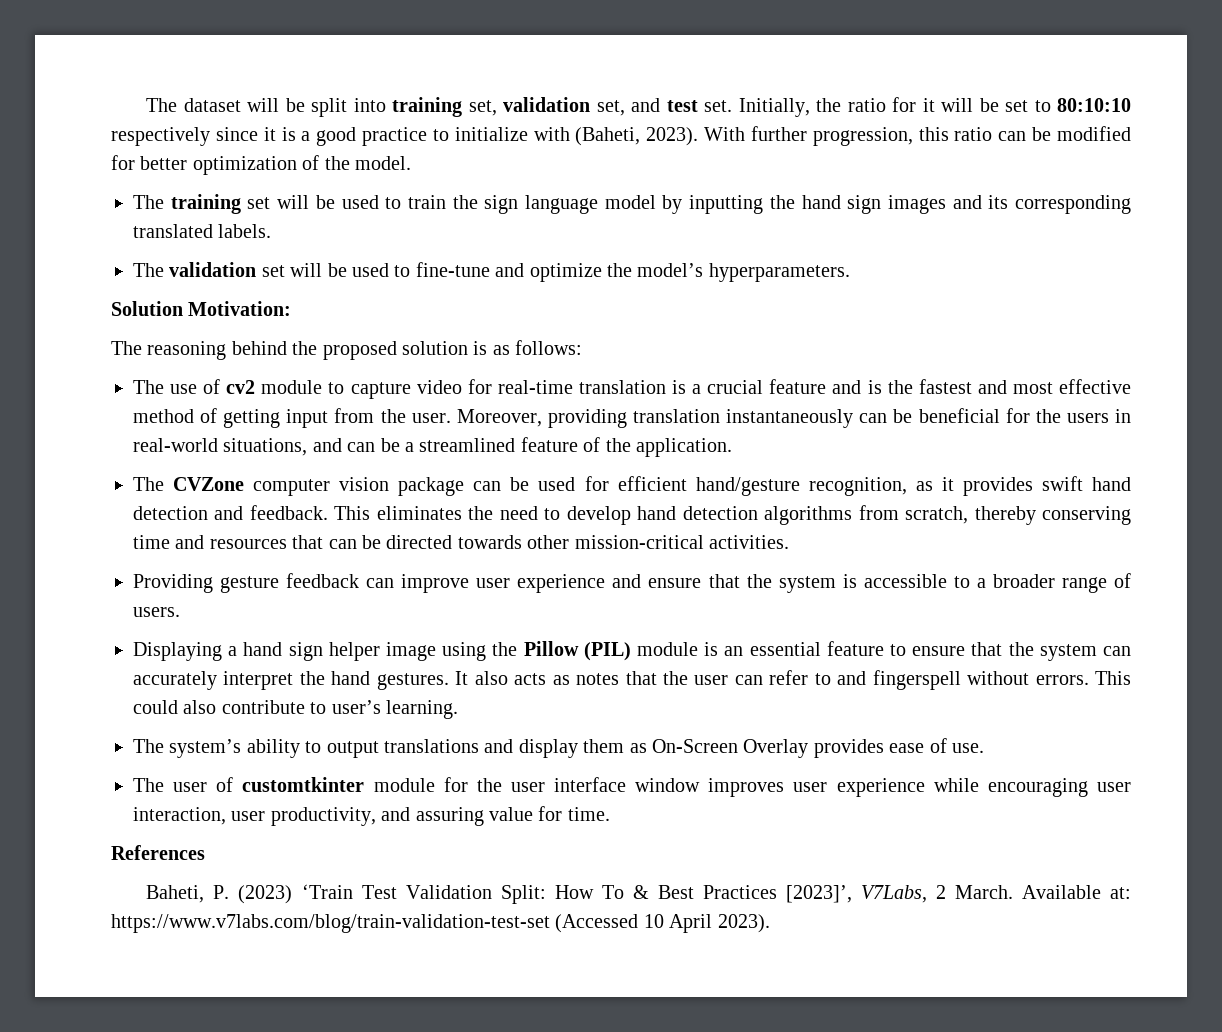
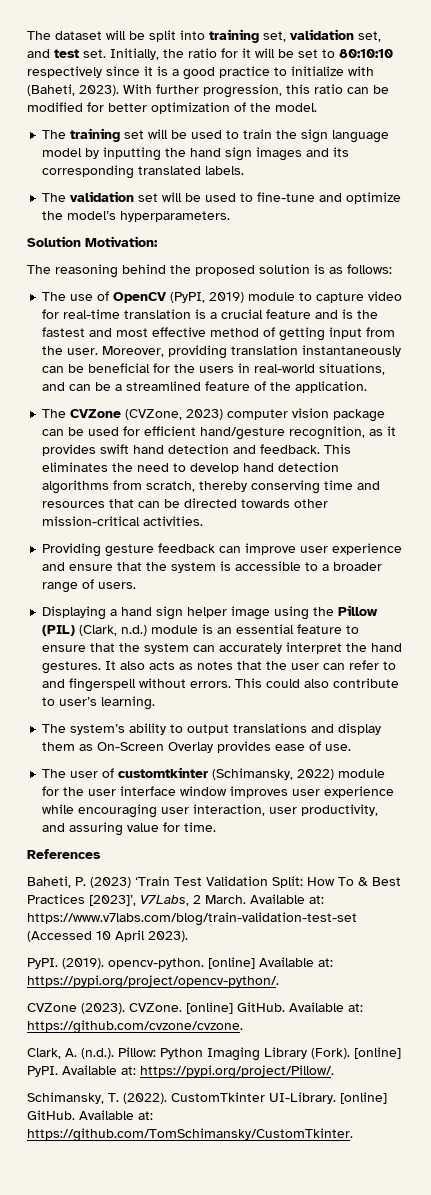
[226,380,256,394] cv2 -> [113,292,245,303] OpenCV (PyPI, 2019)
(245, 484) none -> [125,409,224,420] (CVZone, 2023)
(631, 651) none -> [79,625,148,636] (Clark, n.d.)
(365, 784) none -> [212,768,335,780] (Schimansky, 2022)
(770, 923) none -> [27,957,333,969] [27,975,279,989] [27,1002,363,1014] [27,1020,243,1034] [27,1047,401,1061] [27,1065,334,1079] [27,1092,387,1104] [27,1110,153,1120] [27,1128,353,1142] // PyPI. (2019). opencv-python. [online] Available at: https://pypi.org/project/opencv-python/. // CVZone (2023). CVZone. [online] GitHub. Available at: https://github.com/cvzone/cvzone. // Clark, A. (n.d.). Pillow: Python Imaging Library (Fork). [online] PyPI. Available at: https://pypi.org/project/Pillow/. // Schimansky, T. (2022). CustomTkinter UI-Library. [online] GitHub. Available at: https://github.com/TomSchimansky/CustomTkinter.

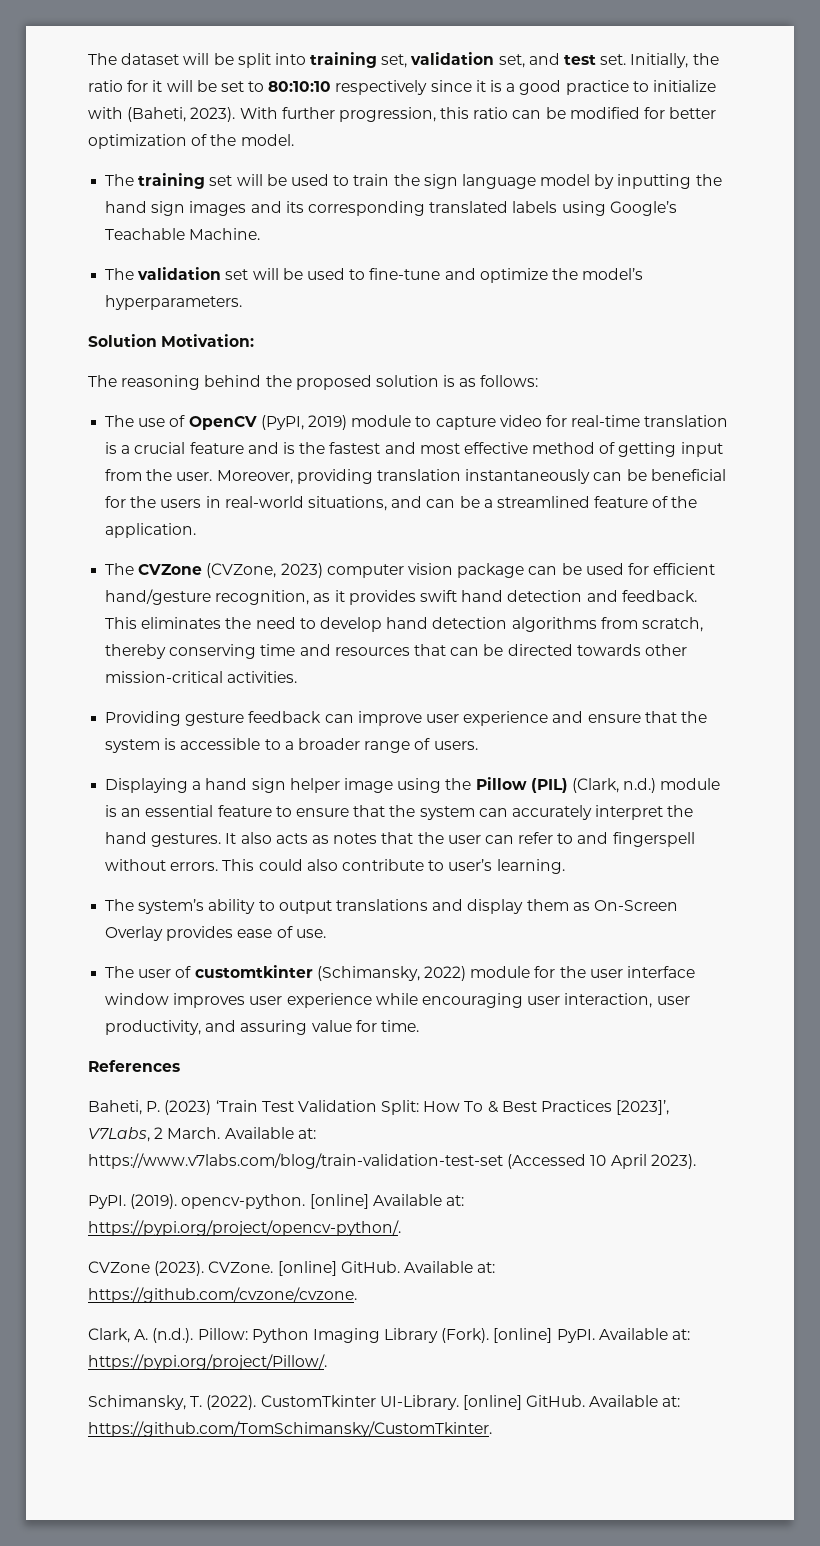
[205,166,245,175] labels. -> [512,201,677,216] [105,228,261,240] labels using Google’s Teachable Machine.

